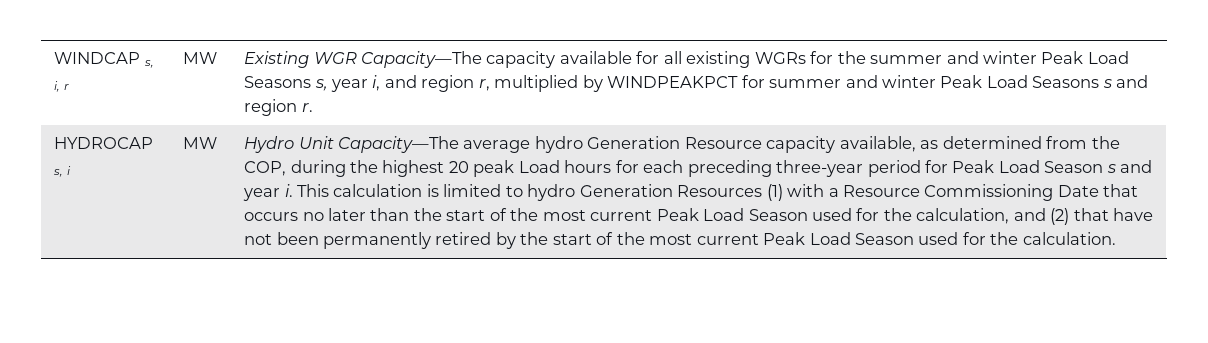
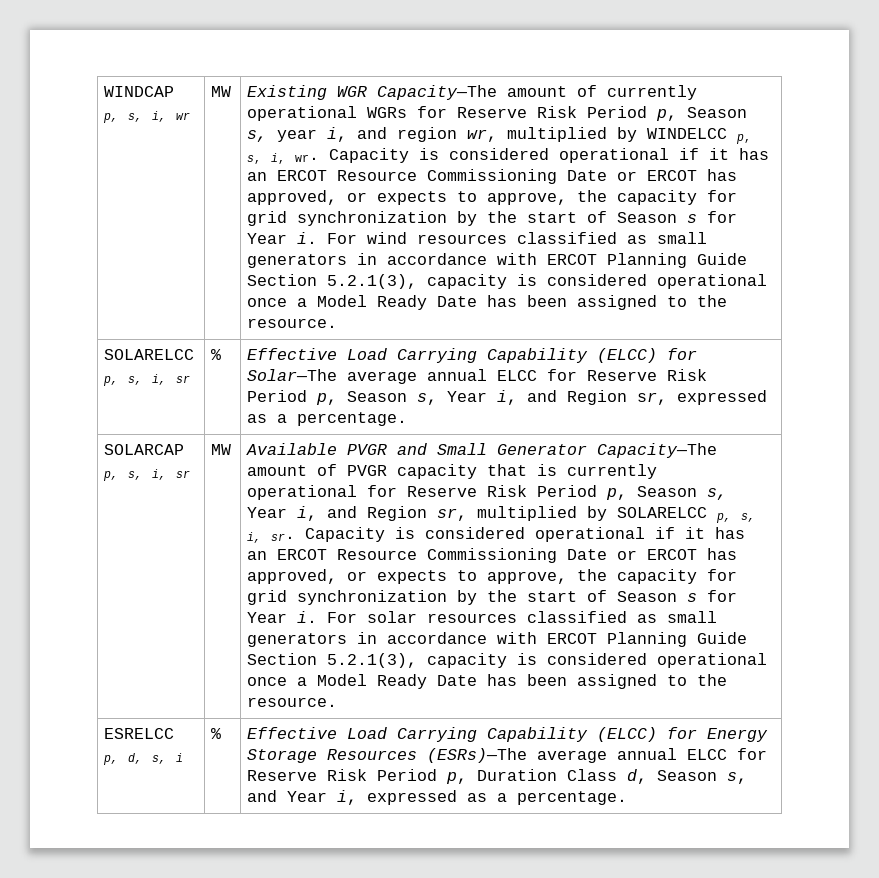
[143,60,153,68] [54,81,69,92] s, i, r -> [103,111,191,123] p, s, i, wr
[486,51,1129,68] [244,76,312,88] capacity available for all existing WGRs for the summer and winter Peak Load Seasons -> [507,85,698,100] [247,106,748,121] amount of currently operational WGRs for Reserve Risk Period p, Season
[478,75,1149,92] [244,99,313,116] [54,137,154,149] [53,166,71,177] [183,137,218,149] [244,136,1120,153] [244,160,1153,177] [243,184,1139,201] [244,208,1154,225] [244,232,1116,249] r, multiplied by WINDPEAKPCT for summer and winter Peak Load Seasons s and region r. // HYDROCAP s, i | MW | Hydro Unit Capacity—The average hydro Generation Resource capacity available, as determined from the COP, during the highest 20 peak Load hours for each preceding three-year period for Peak Load Season s and year i. This calculation is limited to hydro Generation Resources (1) with a Resource Commissioning Date that occurs no later than the start of the most current Peak Load Season used for the calculation, and (2) that have not been permanently retired by the start of the most current Peak Load Season used for the calculation. -> [467,127,752,144] [247,148,770,164] [247,169,738,184] [247,190,738,205] [247,211,738,226] [247,232,708,244] [247,253,748,268] [247,274,768,289] [247,295,728,310] [247,318,338,328] [104,349,195,360] [103,374,191,386] [211,349,222,360] [247,348,698,363] [247,369,708,384] [247,390,768,405] [247,412,408,426] [104,444,185,455] [103,469,191,481] [211,444,232,455] [246,443,718,458] [247,464,658,479] [247,485,728,500] [247,506,756,523] [247,527,746,543] [247,548,738,563] [247,569,738,584] [247,590,738,605] [247,611,718,623] [247,632,748,647] [247,653,768,668] [247,674,728,689] [247,697,338,707] [104,728,175,739] [103,753,184,765] [211,728,222,739] [247,727,769,742] [247,748,768,763] [247,769,748,784] [247,790,628,805] wr, multiplied by WINDELCC p, s, i, wr. Capacity is considered operational if it has an ERCOT Resource Commissioning Date or ERCOT has approved, or expects to approve, the capacity for grid synchronization by the start of Season s for Year i. For wind resources classified as small generators in accordance with ERCOT Planning Guide Section 5.2.1(3), capacity is considered operational once a Model Ready Date has been assigned to the resource. // SOLARELCC p, s, i, sr | % | Effective Load Carrying Capability (ELCC) for Solar—The average annual ELCC for Reserve Risk Period p, Season s, Year i, and Region sr, expressed as a percentage. // SOLARCAP p, s, i, sr | MW | Available PVGR and Small Generator Capacity—The amount of PVGR capacity that is currently operational for Reserve Risk Period p, Season s, Year i, and Region sr, multiplied by SOLARELCC p, s, i, sr. Capacity is considered operational if it has an ERCOT Resource Commissioning Date or ERCOT has approved, or expects to approve, the capacity for grid synchronization by the start of Season s for Year i. For solar resources classified as small generators in accordance with ERCOT Planning Guide Section 5.2.1(3), capacity is considered operational once a Model Ready Date has been assigned to the resource. // ESRELCC p, d, s, i | % | Effective Load Carrying Capability (ELCC) for Energy Storage Resources (ESRs)—The average annual ELCC for Reserve Risk Period p, Duration Class d, Season s, and Year i, expressed as a percentage.

